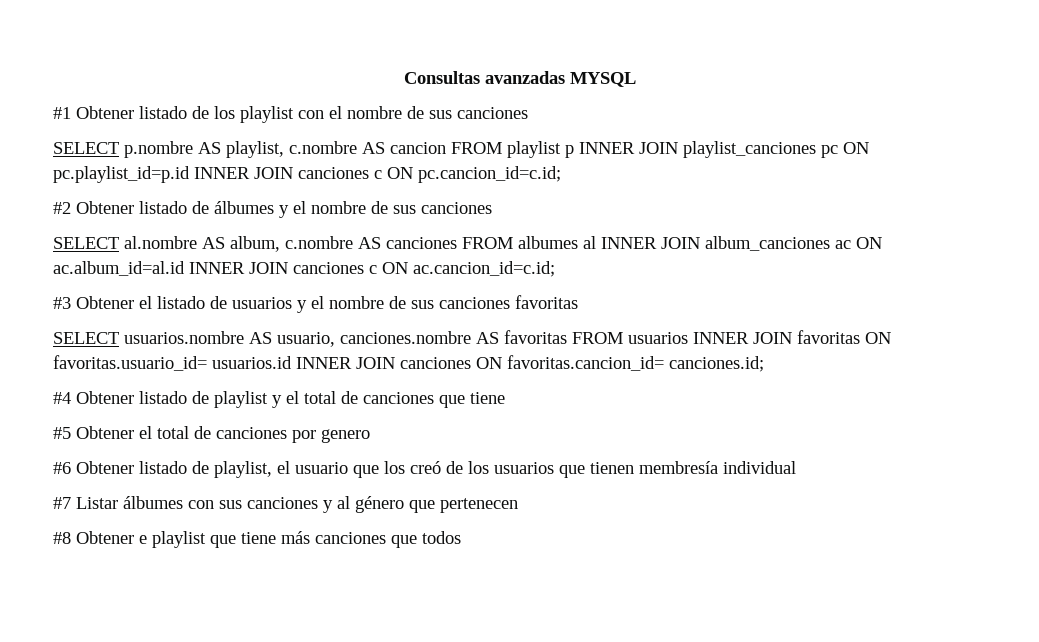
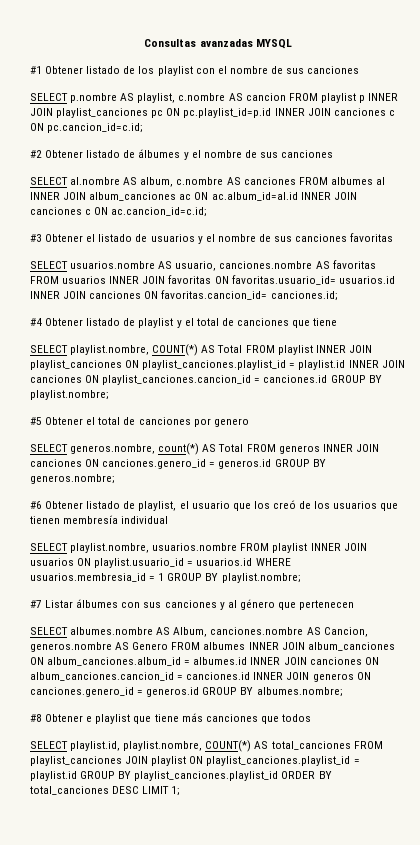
(505, 398) none -> [30,344,372,356] [30,360,405,370] [30,375,382,385] [30,390,109,400] // SELECT playlist.nombre, COUNT(*) AS Total FROM playlist INNER JOIN playlist_canciones ON playlist_canciones.playlist_id = playlist.id INNER JOIN canciones ON playlist_canciones.cancion_id = canciones.id GROUP BY playlist.nombre;
(370, 436) none -> [30,443,379,455] [30,459,326,469] [30,474,115,484] // SELECT generos.nombre, count(*) AS Total FROM generos INNER JOIN canciones ON canciones.genero_id = generos.id GROUP BY generos.nombre;
(796, 467) none -> [30,543,367,553] [30,558,291,568] [30,573,301,583] // SELECT playlist.nombre, usuarios.nombre FROM playlist INNER JOIN usuarios ON playlist.usuario_id = usuarios.id WHERE usuarios.membresia_id = 1 GROUP BY playlist.nombre;
(518, 505) none -> [30,627,368,637] [30,642,395,652] [30,657,379,666] [30,672,371,682] [30,687,343,697] // SELECT albumes.nombre AS Album, canciones.nombre AS Cancion, generos.nombre AS Genero FROM albumes INNER JOIN album_canciones ON album_canciones.album_id = albumes.id INNER JOIN canciones ON album_canciones.cancion_id = canciones.id INNER JOIN generos ON canciones.genero_id = generos.id GROUP BY albumes.nombre;
(461, 537) none -> [30,740,383,752] [30,756,360,766] [30,771,332,781] [30,786,181,796] // SELECT playlist.id, playlist.nombre, COUNT(*) AS total_canciones FROM playlist_canciones JOIN playlist ON playlist_canciones.playlist_id = playlist.id GROUP BY playlist_canciones.playlist_id ORDER BY total_canciones DESC LIMIT 1;

